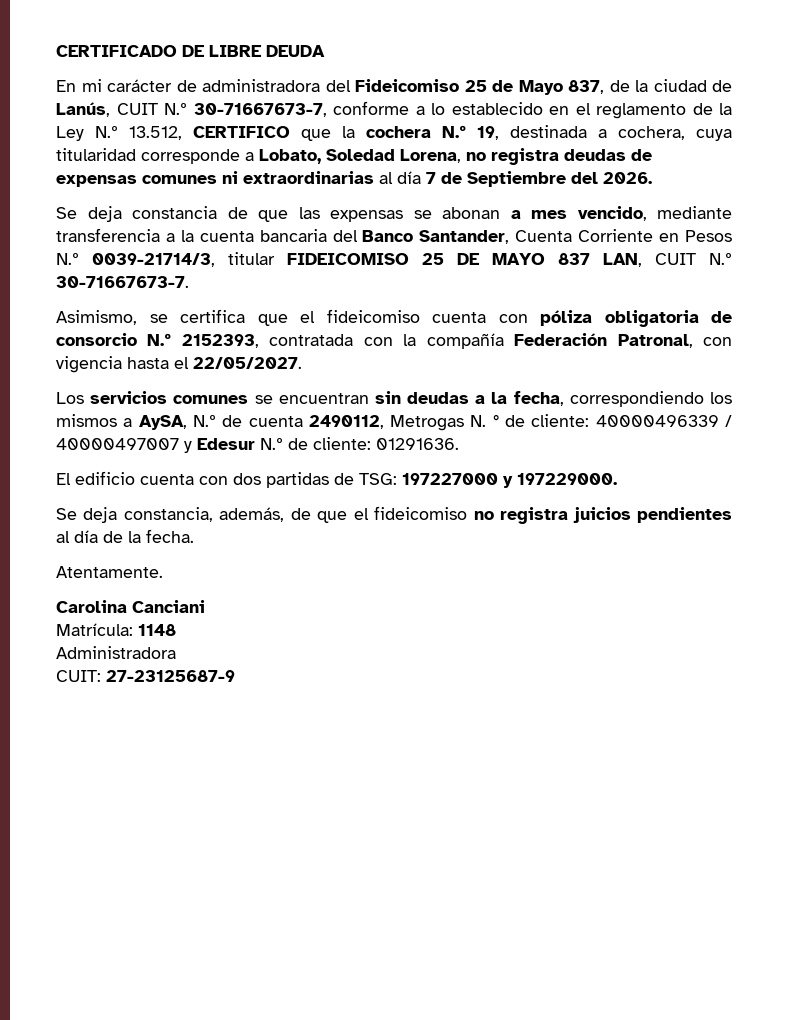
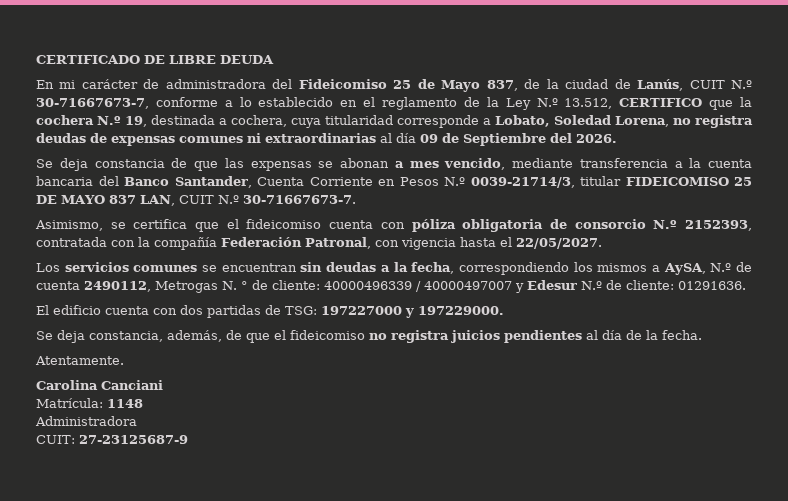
[426,172,436,184] 7 -> [420,134,438,143] 09

